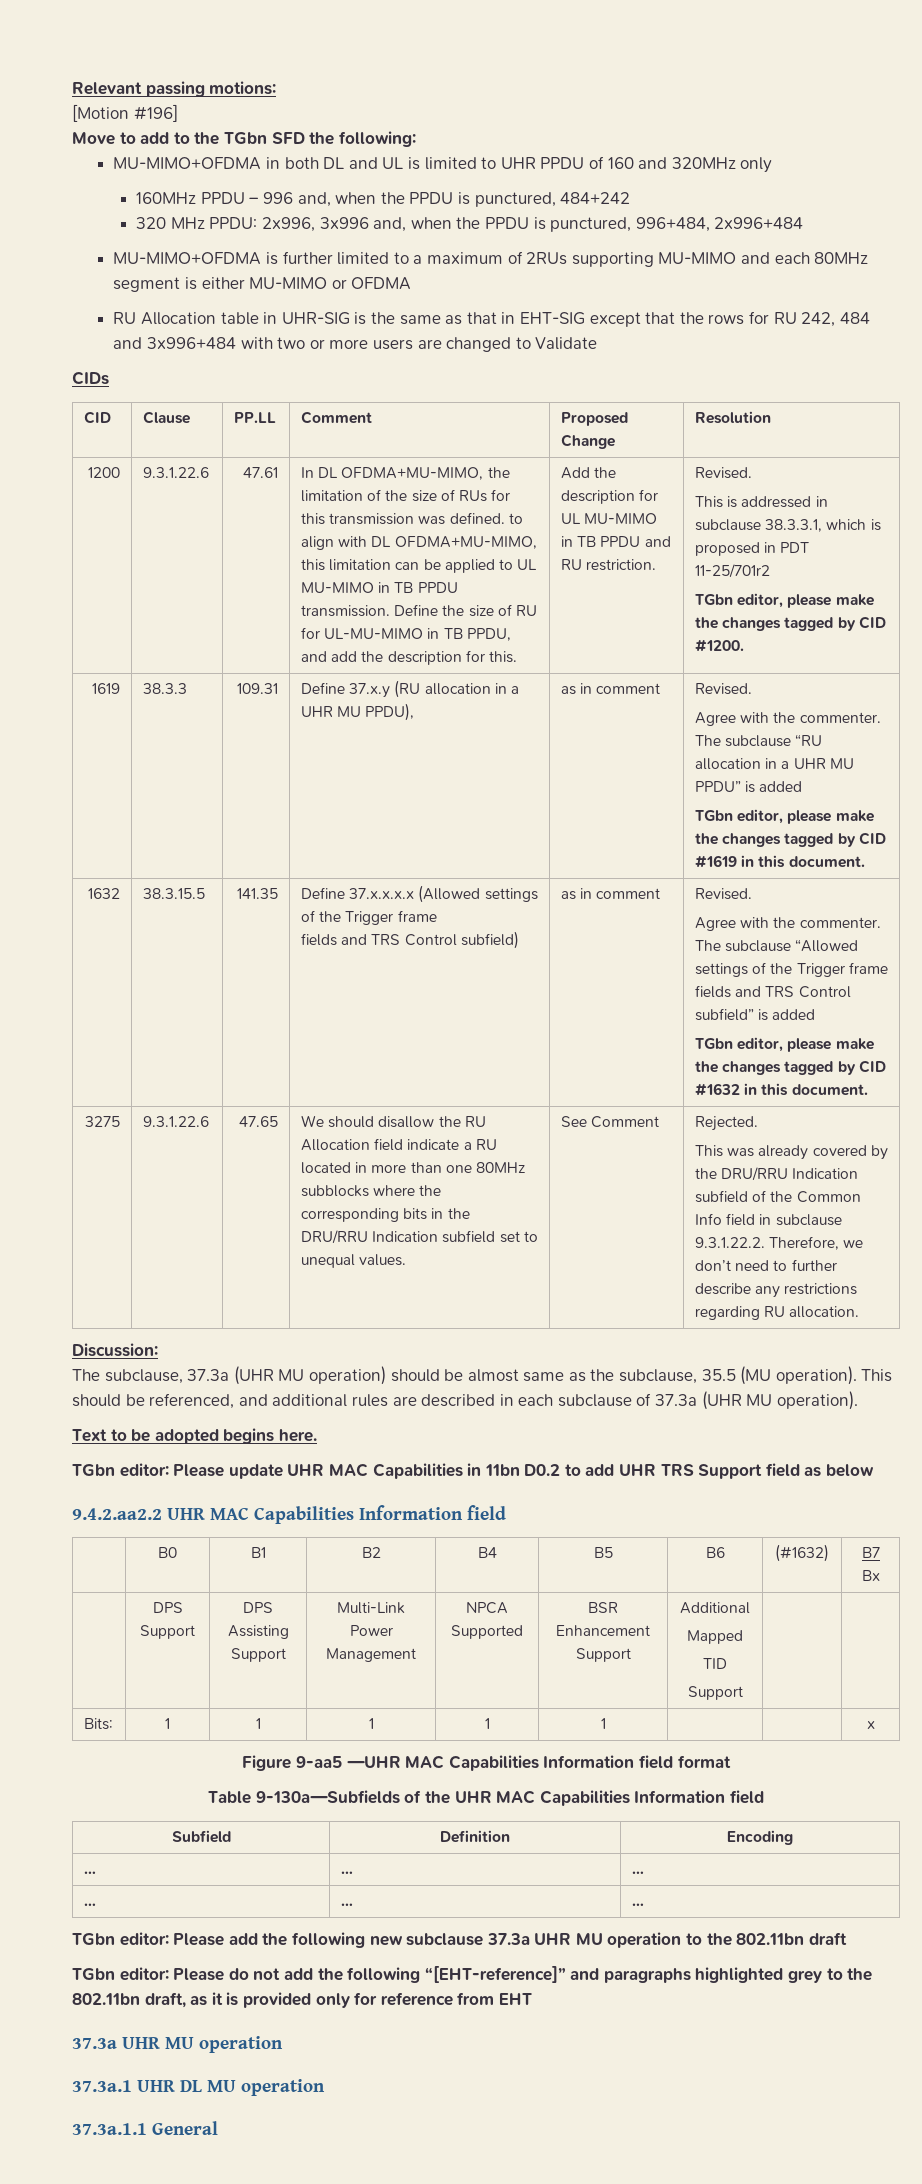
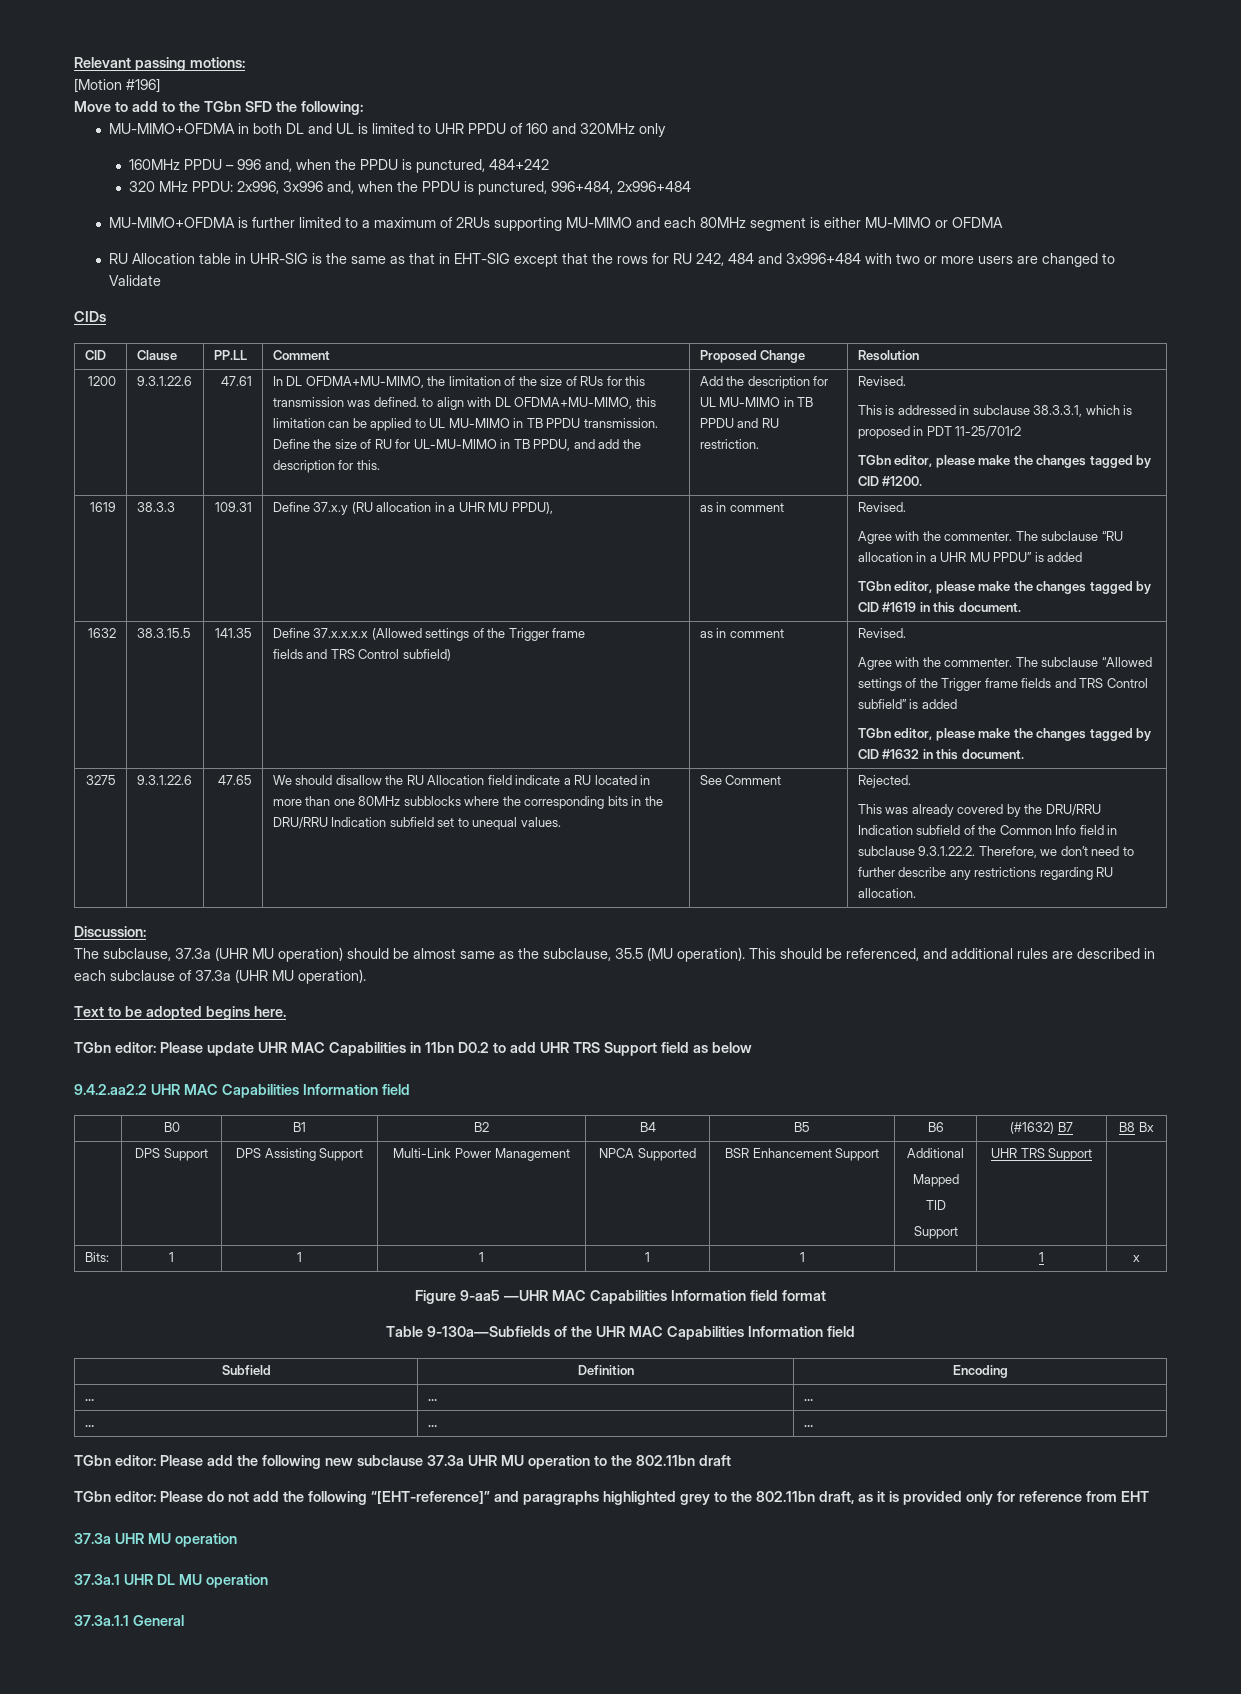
[861,1547,880,1558] | B7 -> [1057,1122,1073,1132] [1119,1122,1136,1132] B7 | B8
(743, 1693) none -> [990,1148,1093,1161] UHR TRS Support
(606, 1723) none -> [1039,1252,1044,1262] 1

